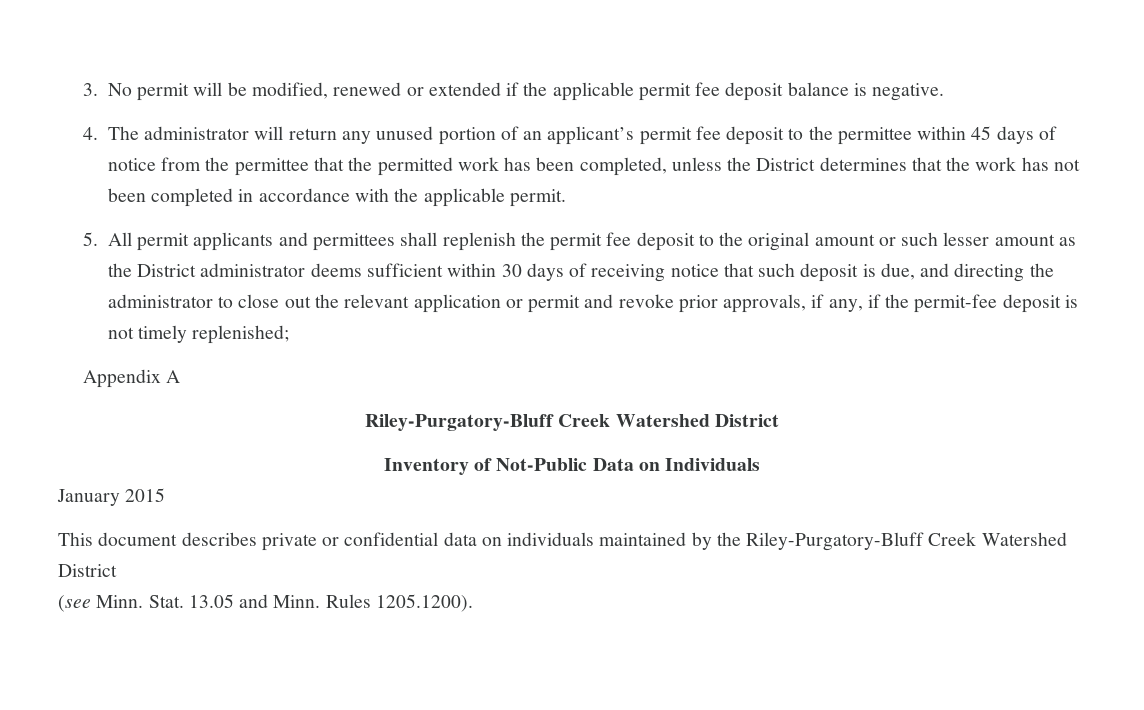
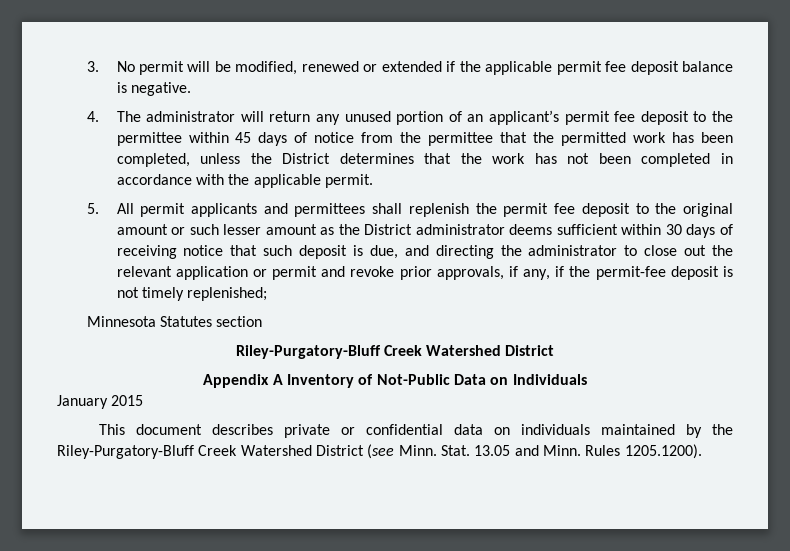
[82,369,181,388] [365,414,779,431] Appendix A // Riley-Purgatory-Bluff Creek Watershed District // -> [86,316,263,327] [235,345,555,359] [203,374,283,388] Minnesota Statutes section // Riley-Purgatory-Bluff Creek Watershed District // Appendix A
(117, 570) // -> (364, 450) none

